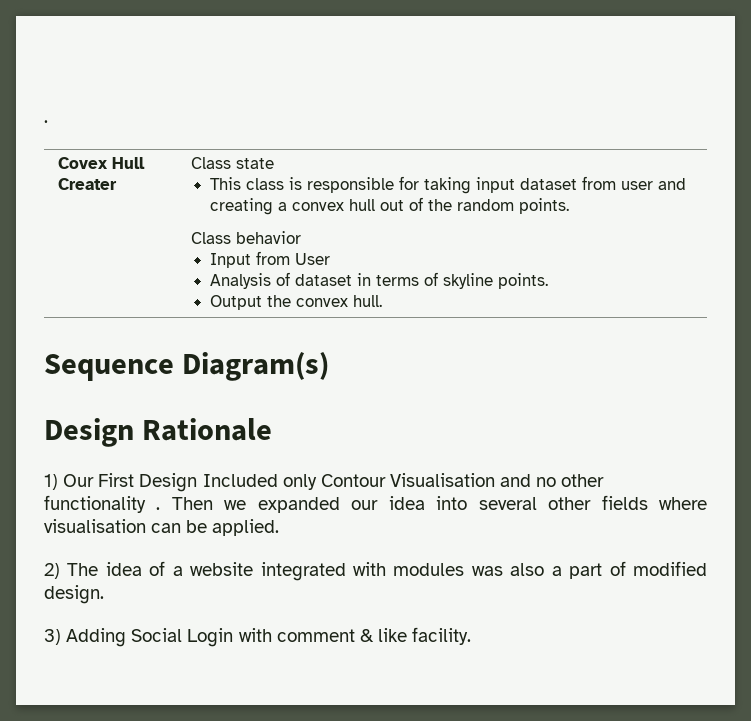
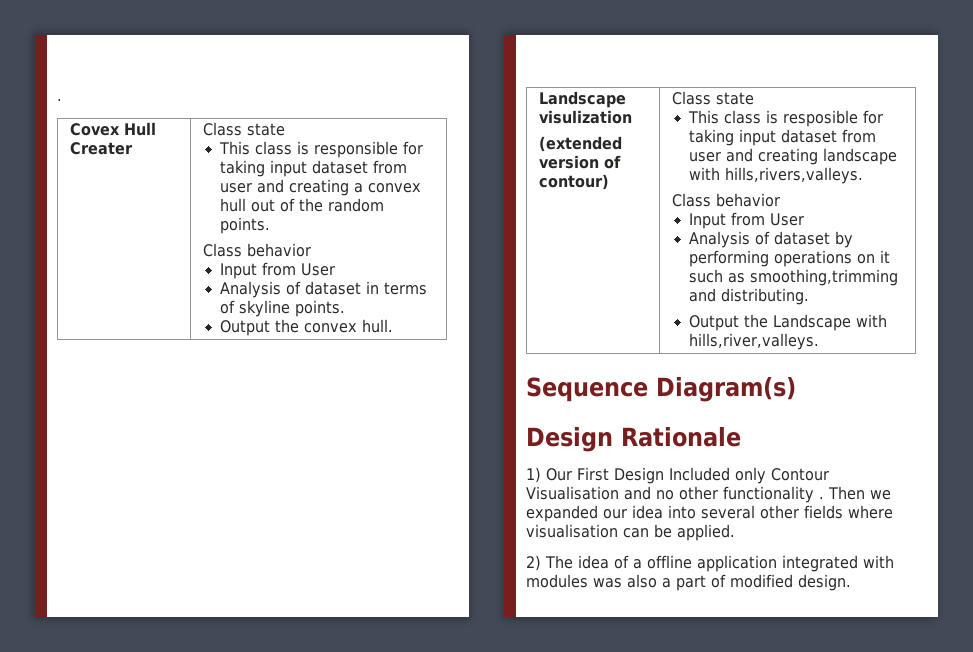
(383, 301) none -> [538,91,626,108] [538,110,632,124] [538,136,622,152] [538,155,621,169] [538,174,609,190] [671,91,754,105] [688,110,884,127] [689,129,877,146] [689,148,898,165] [689,167,864,184] [671,193,780,207] [689,212,805,229] [689,231,854,248] [689,250,891,267] [689,269,899,286] [689,288,810,305] [689,314,888,331] [689,333,820,350] // Landscape visulization // (extended version of contour) | Class state // This class is resposible for taking input dataset from user and creating landscape with hills,rivers,valleys. // Class behavior // Input from User // Analysis of dataset by performing operations on it such as smoothing,trimming and distributing. // Output the Landscape with hills,river,valleys.
[190,562,254,576] website -> [647,555,777,572] offline application
[44,627,472,647] // 3) Adding Social Login with comment & like facility. -> (851, 582) none

